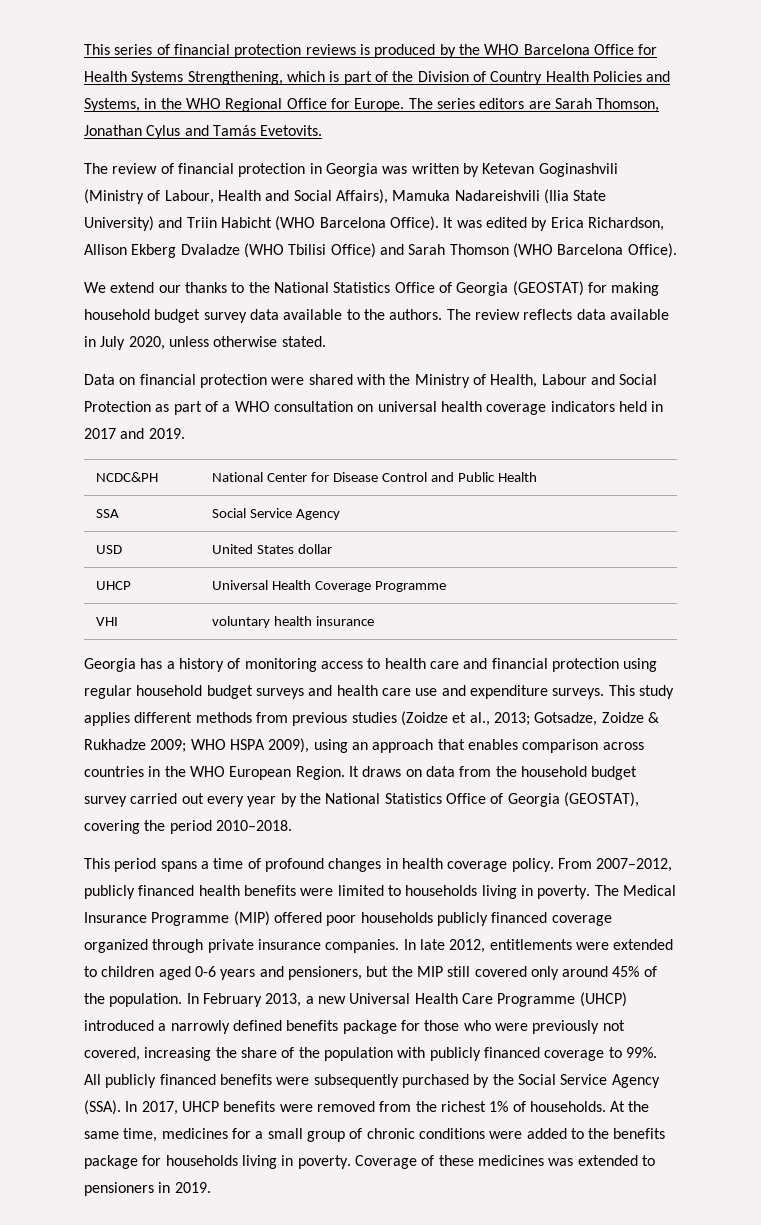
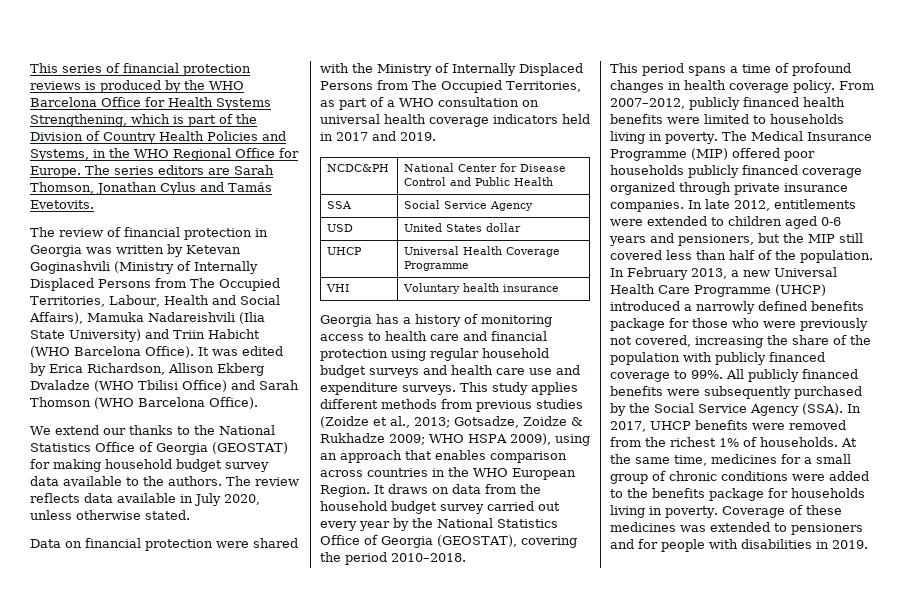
(161, 195) none -> [194,261,258,274] [30,278,280,291] [30,296,105,307] Internally Displaced Persons from The Occupied Territories,
[490,374,658,388] [84,401,151,412] Health, Labour and Social Protection -> [452,63,583,76] [320,80,581,93] Internally Displaced Persons from The Occupied Territories,
[212,616,271,628] voluntary -> [403,283,461,294] Voluntary
[530,966,640,980] only around 45% -> [666,250,755,260] less than half
(154, 1189) none -> [610,539,812,552] and for people with disabilities

